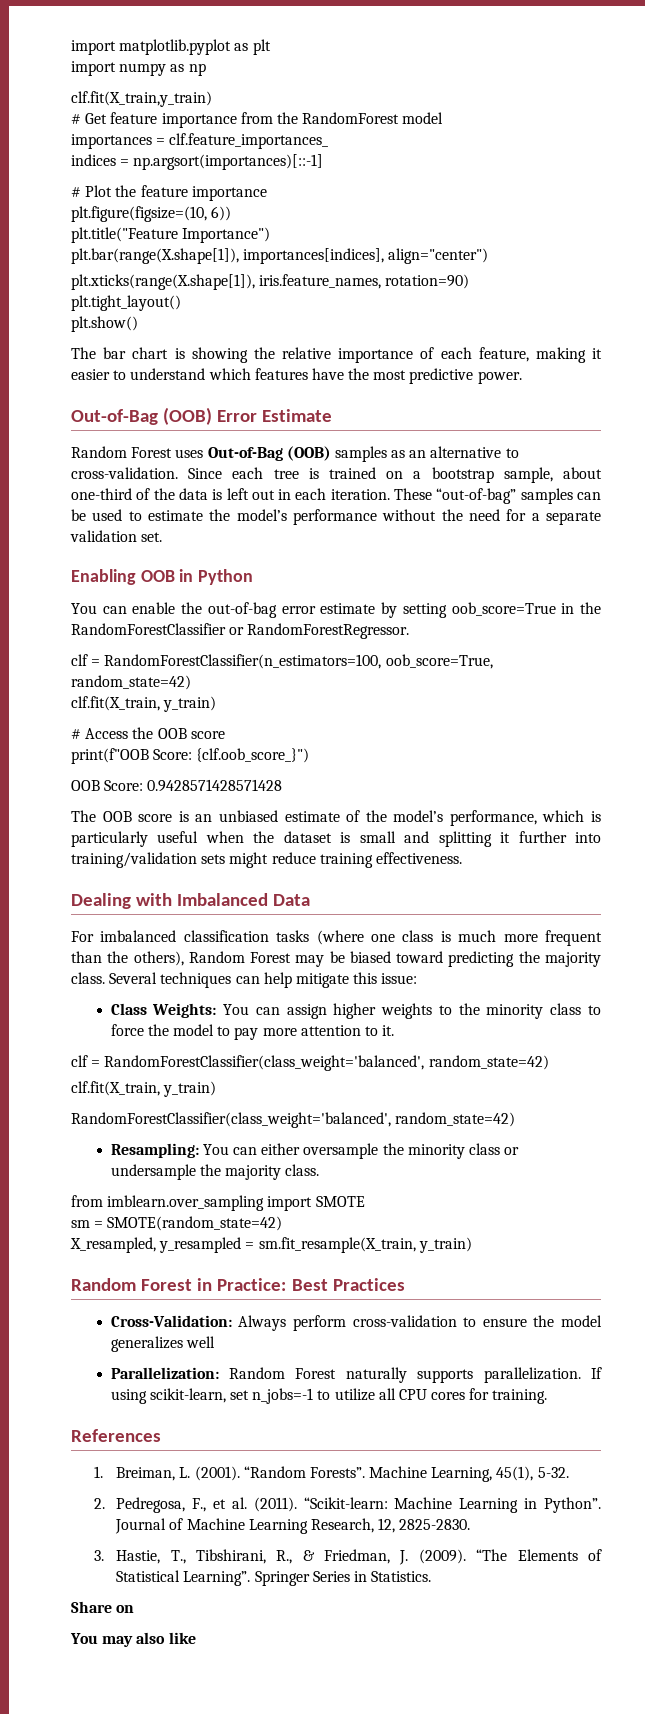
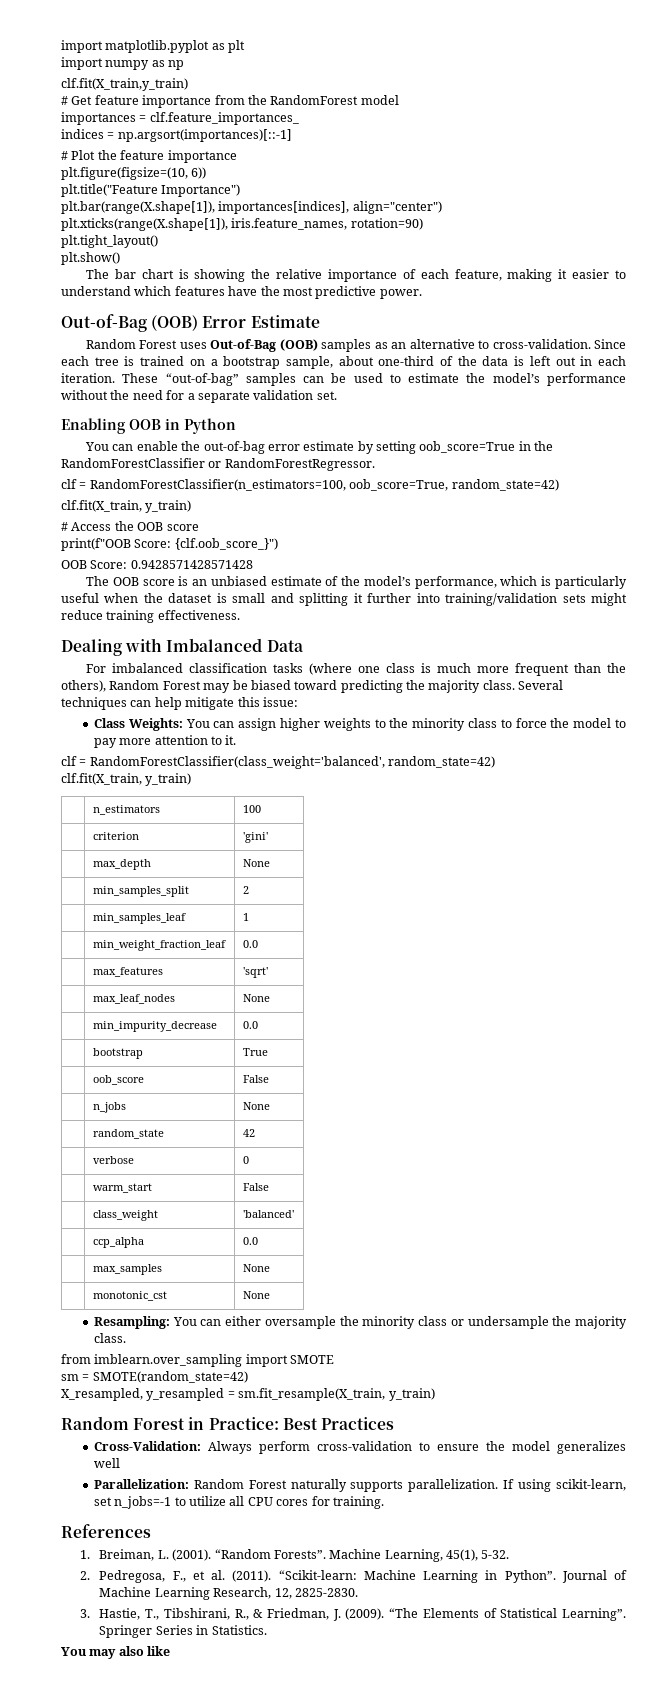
[71,1112,516,1128] // RandomForestClassifier(class_weight='balanced', random_state=42) -> [92,805,160,815] [242,805,261,813] [92,832,139,840] [242,832,268,843] [92,859,151,870] [242,859,270,867] [92,886,189,897] [242,886,249,894] [92,913,186,924] [242,913,249,921] [92,940,226,951] [242,940,258,948] [92,967,163,977] [242,967,268,978] [92,994,175,1004] [242,994,270,1002] [92,1021,217,1032] [242,1021,258,1029] [92,1048,143,1059] [242,1048,268,1056] [92,1075,144,1085] [242,1075,269,1083] [92,1102,126,1113] [242,1102,270,1110] [92,1129,164,1139] [242,1129,255,1137] [92,1156,134,1164] [242,1156,249,1164] [92,1183,152,1193] [242,1183,269,1191] [92,1210,158,1221] [242,1210,294,1218] [92,1237,144,1248] [242,1237,258,1245] [92,1264,162,1275] [242,1264,270,1272] [92,1291,167,1301] [242,1291,270,1299] // | n_estimators | 100 // | criterion | 'gini' // | max_depth | None // | min_samples_split | 2 // | min_samples_leaf | 1 // | min_weight_fraction_leaf | 0.0 // | max_features | 'sqrt' // | max_leaf_nodes | None // | min_impurity_decrease | 0.0 // | bootstrap | True // | oob_score | False // | n_jobs | None // | random_state | 42 // | verbose | 0 // | warm_start | False // | class_weight | 'balanced' // | ccp_alpha | 0.0 // | max_samples | None // | monotonic_cst | None
[71,1601,135,1613] // Share on -> (267, 1630) none

